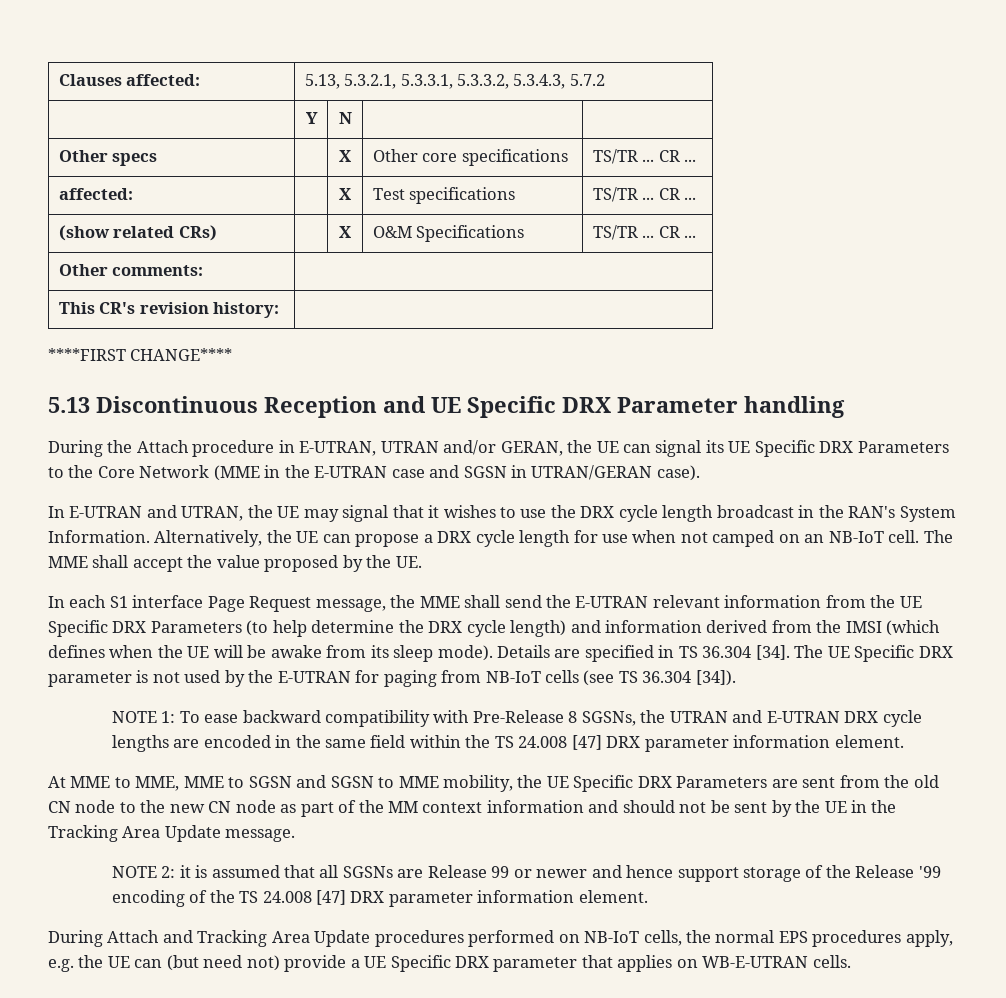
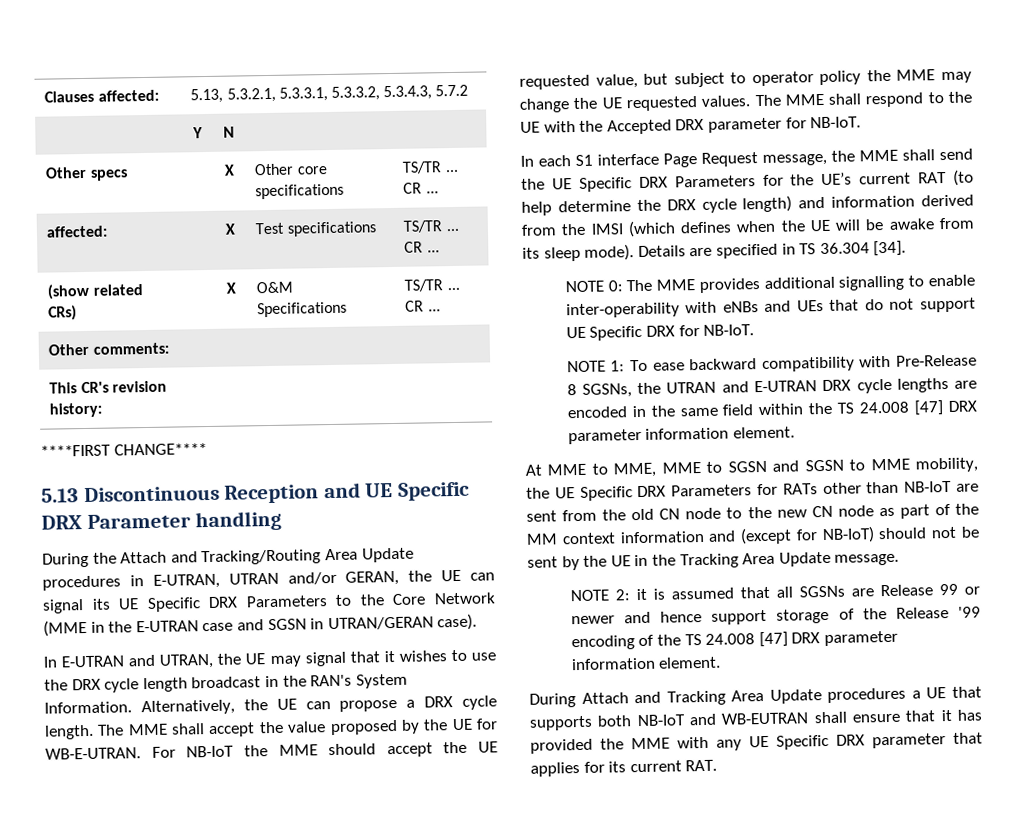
[192,440,275,457] procedure -> [170,547,414,566] [42,575,121,591] and Tracking/Routing Area Update procedures
[519,530,920,547] length for use when not camped on an NB-IoT cell. -> [44,724,94,740] length.
[395,556,422,568] UE. -> [451,718,499,731] [45,741,498,760] [519,69,972,90] [519,91,972,113] [520,116,862,135] UE for WB-E-UTRAN. For NB-IoT the MME should accept the UE requested value, but subject to operator policy the MME may change the UE requested values. The MME shall respond to the UE with the Accepted DRX parameter for NB-IoT.
[575,595,922,608] [48,620,242,637] E-UTRAN relevant information from the UE Specific DRX Parameters -> [551,171,948,192] UE Specific DRX Parameters for the UE’s current RAT
[794,645,953,662] [48,670,736,687] The UE Specific DRX parameter is not used by the E-UTRAN for paging from NB-IoT cells (see TS 36.304 [34]). -> [564,274,975,294] [565,297,976,319] [565,324,755,341] // NOTE 0: The MME provides additional signalling to enable inter-operability with eNBs and UEs that do not support UE Specific DRX for NB-IoT.
(768, 782) none -> [757,480,953,496] for RATs other than NB-IoT
(619, 806) none -> [740,526,875,545] (except for NB-IoT)
[468,930,953,947] [48,955,360,972] performed on NB-IoT cells, the normal EPS procedures apply, e.g. the UE can (but need not) provide a -> [911,686,982,699] [529,709,982,731] [530,736,742,754] a UE that supports both NB-IoT and WB-EUTRAN shall ensure that it has provided the MME with any
[676,955,851,968] on WB-E-UTRAN cells. -> [583,759,718,773] for its current RAT.

